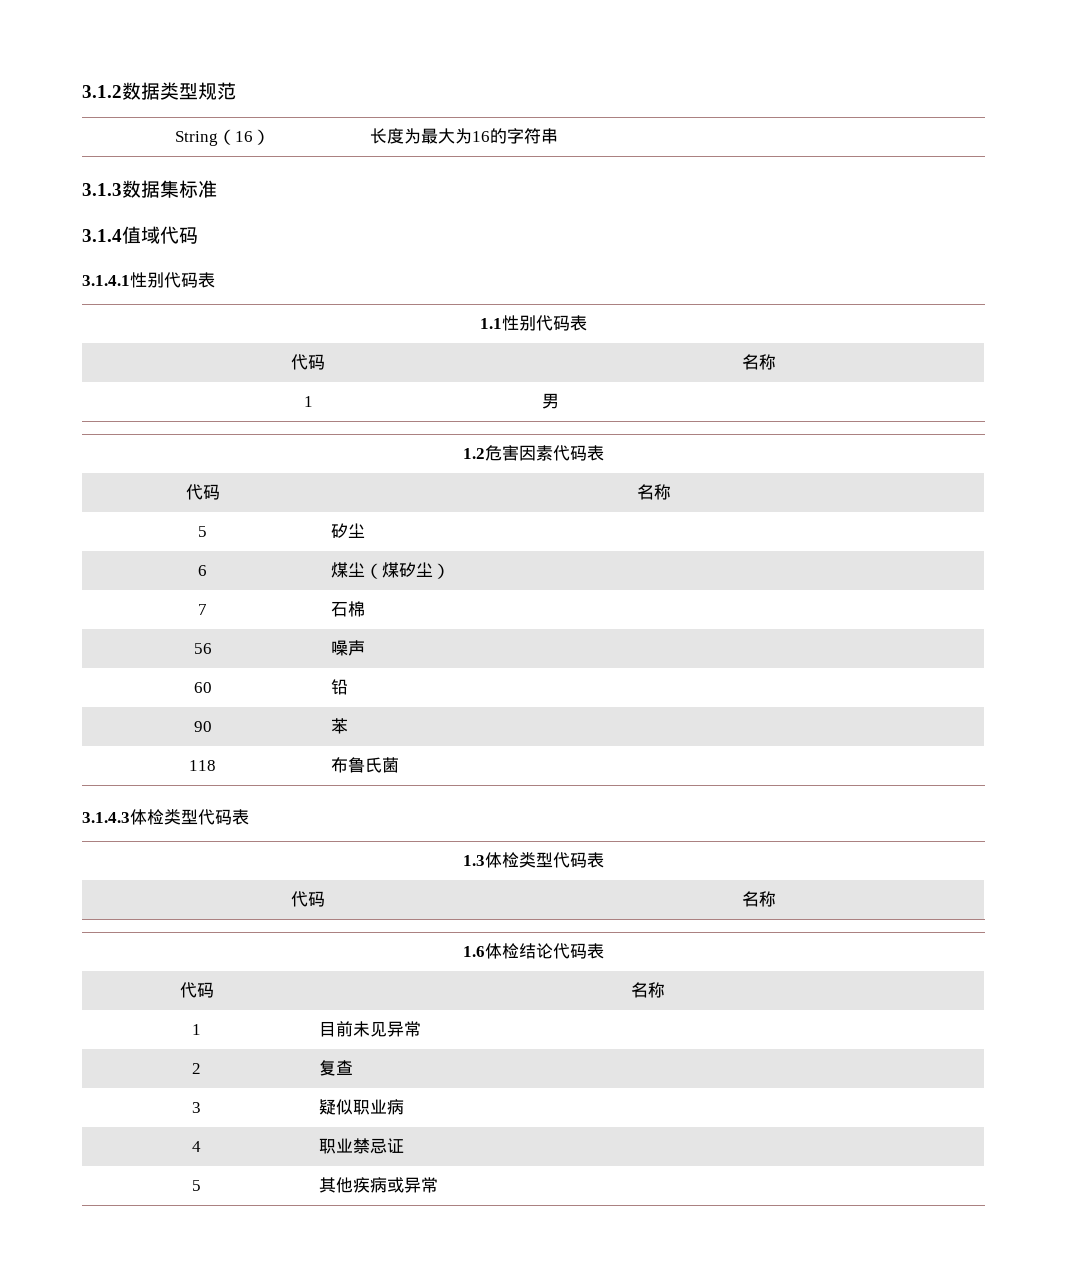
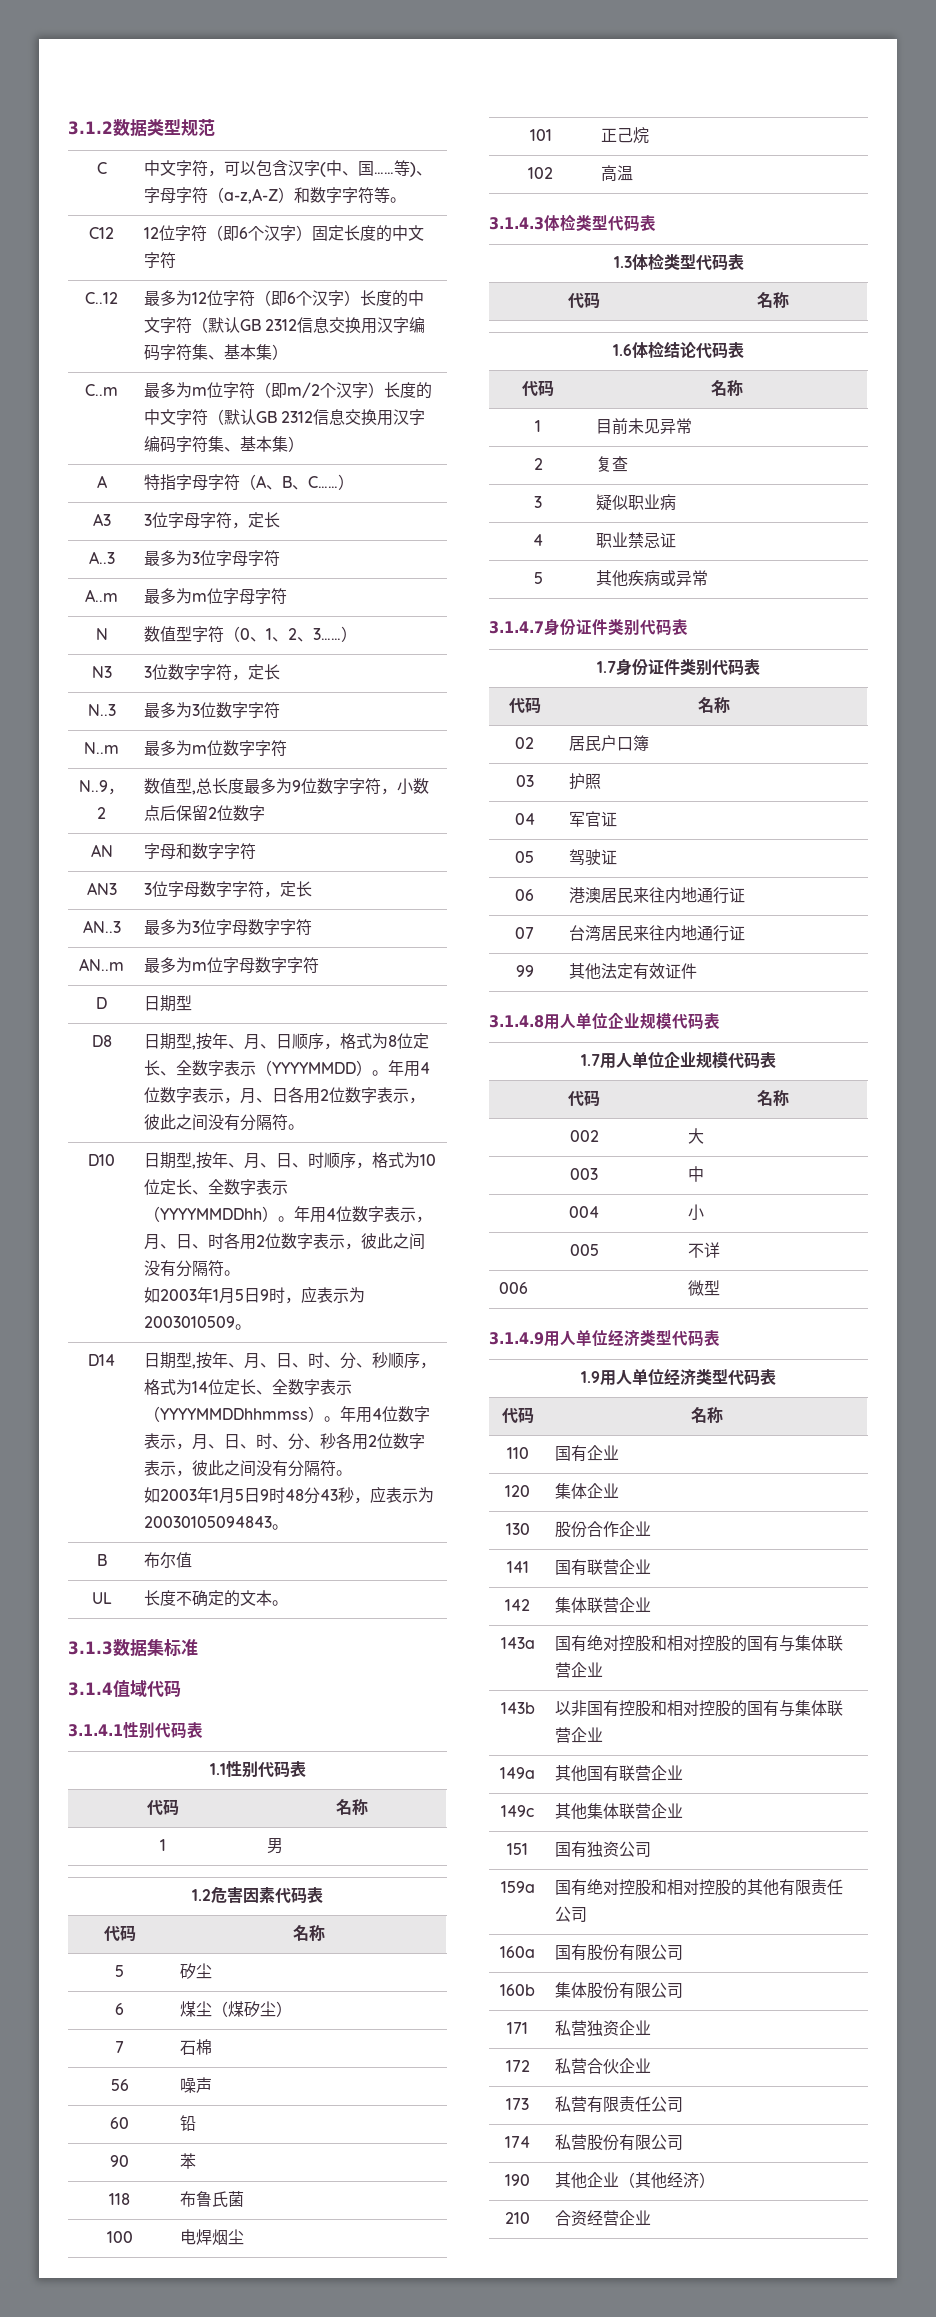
[174,129,270,146] [369,128,558,144] String（16） | 长度为最大为16的字符串 -> [96,162,107,174] [143,160,432,177] [143,187,406,204] [89,227,114,239] [143,225,424,242] [143,252,176,269] [85,292,118,304] [143,290,424,307] [143,317,425,334] [143,344,288,361] [85,384,118,396] [143,382,432,399] [143,409,425,426] [143,436,304,453] [96,475,107,488] [143,474,354,491] [92,513,111,526] [143,512,280,529] [88,551,115,564] [143,550,280,567] [85,589,118,602] [143,588,287,605] [95,628,108,640] [143,626,357,643] [91,666,112,678] [143,664,280,681] [87,704,116,716] [143,702,280,719] [84,742,119,754] [143,740,287,757] [79,780,124,795] [97,807,106,819] [143,778,429,795] [143,805,265,821] [90,844,113,857] [143,843,256,860] [86,882,117,895] [143,881,312,898] [82,920,121,933] [143,919,312,936] [79,958,124,971] [143,957,319,974] [96,997,107,1009] [143,995,192,1012] [91,1035,112,1047] [143,1033,429,1050] [143,1060,430,1077] [143,1087,425,1104] [143,1114,304,1131] [88,1154,115,1166] [143,1152,436,1169] [143,1179,288,1195] [143,1206,432,1223] [143,1233,425,1250] [143,1260,240,1277] [143,1286,365,1304] [143,1316,251,1330] [88,1354,115,1366] [143,1352,436,1369] [143,1379,352,1395] [143,1406,430,1423] [143,1433,425,1450] [143,1460,352,1477] [143,1486,434,1504] [143,1516,288,1530] [96,1554,107,1566] [143,1552,192,1568] [91,1592,112,1604] [143,1590,288,1607] C | 中文字符，可以包含汉字(中、国……等)、字母字符（a-z,A-Z）和数字字符等。 // C12 | 12位字符（即6个汉字）固定长度的中文字符 // C..12 | 最多为12位字符（即6个汉字）长度的中文字符（默认GB 2312信息交换用汉字编码字符集、基本集） // C..m | 最多为m位字符（即m/2个汉字）长度的中文字符（默认GB 2312信息交换用汉字编码字符集、基本集） // A | 特指字母字符（A、B、C……） // A3 | 3位字母字符，定长 // A..3 | 最多为3位字母字符 // A..m | 最多为m位字母字符 // N | 数值型字符（0、1、2、3……） // N3 | 3位数字字符，定长 // N..3 | 最多为3位数字字符 // N..m | 最多为m位数字字符 // N..9，2 | 数值型,总长度最多为9位数字字符，小数点后保留2位数字 // AN | 字母和数字字符 // AN3 | 3位字母数字字符，定长 // AN..3 | 最多为3位字母数字字符 // AN..m | 最多为m位字母数字字符 // D | 日期型 // D8 | 日期型,按年、月、日顺序，格式为8位定长、全数字表示（YYYYMMDD）。年用4位数字表示，月、日各用2位数字表示，彼此之间没有分隔符。 // D10 | 日期型,按年、月、日、时顺序，格式为10位定长、全数字表示（YYYYMMDDhh）。年用4位数字表示，月、日、时各用2位数字表示，彼此之间没有分隔符。 // 如2003年1月5日9时，应表示为2003010509。 // D14 | 日期型,按年、月、日、时、分、秒顺序，格式为14位定长、全数字表示（YYYYMMDDhhmmss）。年用4位数字表示，月、日、时、分、秒各用2位数字表示，彼此之间没有分隔符。 // 如2003年1月5日9时48分43秒，应表示为20030105094843。 // B | 布尔值 // UL | 长度不确定的文本。
(399, 765) none -> [106,2231,133,2243] [179,2229,244,2245] [529,129,552,141] [600,127,649,144] [528,167,553,179] [600,165,633,182] // 100 | 电焊烟尘 // 101 | 正己烷 // 102 | 高温
(438, 1185) none -> [489,619,688,636] [597,658,760,676] [508,697,541,714] [697,697,730,713] [515,737,534,749] [568,735,649,752] [515,775,534,787] [568,773,601,790] [514,813,535,825] [568,811,617,827] [515,851,534,863] [568,849,617,866] [515,889,534,901] [568,887,745,904] [515,927,534,939] [568,925,745,942] [515,965,534,977] [568,963,697,980] [489,1012,720,1030] [581,1051,776,1069] [568,1090,600,1107] [757,1090,789,1106] [569,1130,599,1142] [687,1128,704,1144] [570,1168,598,1180] [687,1166,704,1182] [569,1206,599,1218] [687,1204,704,1221] [569,1244,599,1256] [687,1242,720,1258] [498,1282,528,1294] [687,1280,720,1296] [489,1329,720,1347] [581,1368,776,1386] [501,1407,534,1424] [690,1407,723,1423] [506,1447,529,1459] [554,1445,619,1462] [505,1485,530,1497] [554,1483,619,1499] [505,1523,530,1535] [554,1521,651,1538] [506,1561,529,1573] [554,1559,651,1576] [505,1599,530,1611] [554,1597,651,1613] [500,1637,535,1649] [554,1635,843,1652] [554,1662,603,1678] [500,1702,535,1714] [554,1700,843,1717] [554,1727,603,1743] [500,1767,535,1779] [554,1765,683,1782] [501,1805,534,1817] [554,1803,683,1820] [507,1843,528,1855] [554,1841,651,1858] [500,1881,535,1893] [554,1879,843,1896] [554,1906,587,1922] [500,1946,535,1958] [554,1944,683,1961] [500,1984,535,1996] [554,1982,683,1999] [507,2022,528,2034] [554,2020,651,2037] [505,2060,530,2072] [554,2058,651,2074] [506,2098,529,2110] [554,2096,683,2113] [505,2136,530,2148] [554,2134,683,2151] [505,2174,530,2186] [554,2172,715,2189] [505,2212,530,2224] [554,2210,651,2226] // 3.1.4.7身份证件类别代码表 // 1.7身份证件类别代码表 // 代码 | 名称 // 02 | 居民户口簿 // 03 | 护照 // 04 | 军官证 // 05 | 驾驶证 // 06 | 港澳居民来往内地通行证 // 07 | 台湾居民来往内地通行证 // 99 | 其他法定有效证件 // 3.1.4.8用人单位企业规模代码表 // 1.7用人单位企业规模代码表 // 代码 | 名称 // 002 | 大 // 003 | 中 // 004 | 小 // 005 | 不详 // 006 | 微型 // 3.1.4.9用人单位经济类型代码表 // 1.9用人单位经济类型代码表 // 代码 | 名称 // 110 | 国有企业 // 120 | 集体企业 // 130 | 股份合作企业 // 141 | 国有联营企业 // 142 | 集体联营企业 // 143a | 国有绝对控股和相对控股的国有与集体联营企业 // 143b | 以非国有控股和相对控股的国有与集体联营企业 // 149a | 其他国有联营企业 // 149c | 其他集体联营企业 // 151 | 国有独资公司 // 159a | 国有绝对控股和相对控股的其他有限责任公司 // 160a | 国有股份有限公司 // 160b | 集体股份有限公司 // 171 | 私营独资企业 // 172 | 私营合伙企业 // 173 | 私营有限责任公司 // 174 | 私营股份有限公司 // 190 | 其他企业（其他经济） // 210 | 合资经营企业

